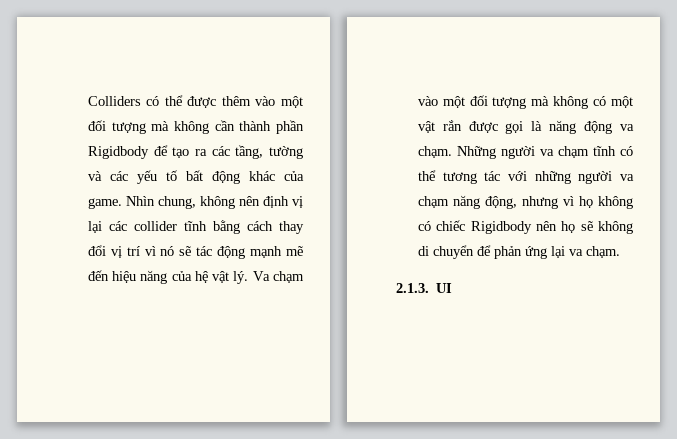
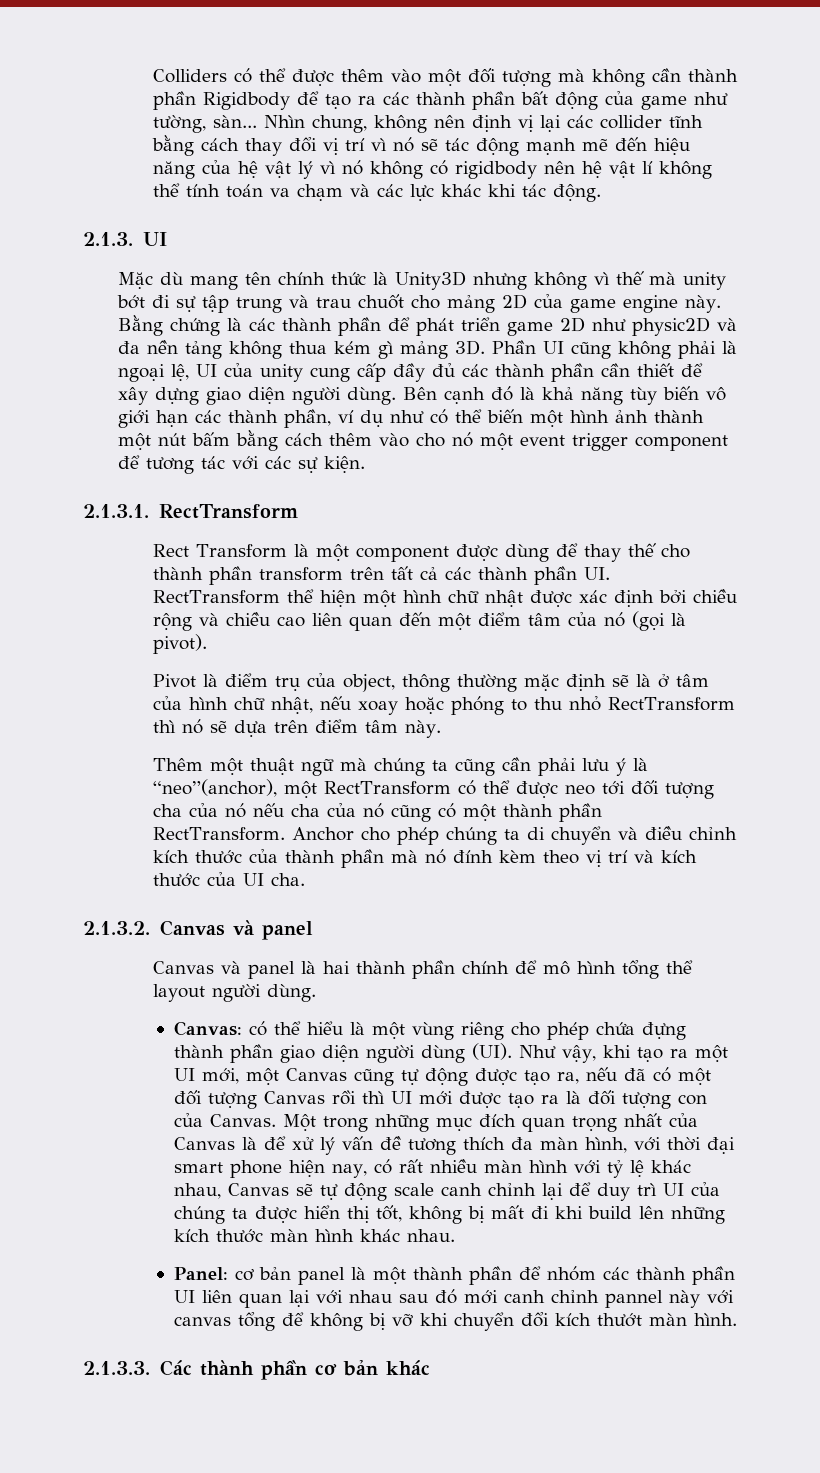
[235,145,303,159] [87,170,305,184] [87,198,122,209] tầng, tường và các yếu tố bất động khác của game. -> [415,91,728,110] [152,115,257,133] thành phần bất động của game như tường, sàn...
[233,271,304,284] [417,95,633,109] [417,120,634,134] [417,146,633,159] [417,170,634,184] [417,195,633,209] [417,220,633,234] [417,245,620,259] [395,283,453,293] lý. Va chạm vào một đối tượng mà không có một vật rắn được gọi là năng động va chạm. Những người va chạm tĩnh có thể tương tác với những người va chạm năng động, nhưng vì họ không có chiếc Rigidbody nên họ sẽ không di chuyển để phản ứng lại va chạm. // 2.1.3. UI -> [297,160,712,179] [152,183,601,202] [83,232,167,246] [117,271,726,290] [116,294,721,313] [117,315,737,336] [117,340,737,359] [117,363,703,382] [117,386,726,405] [117,409,704,428] [117,430,728,451] [117,455,365,474] [83,504,299,519] [152,543,690,562] [152,566,610,585] [152,589,737,608] [152,611,686,631] [152,634,207,654] [152,673,709,692] [152,696,735,715] [152,719,441,738] [152,757,648,776] [152,779,714,799] [152,803,602,822] [152,826,737,845] [152,849,697,868] [152,872,305,887] [83,920,313,940] [152,960,693,979] [152,984,316,1002] [173,1021,686,1040] [173,1043,728,1063] [173,1067,711,1086] [173,1090,707,1109] [173,1113,698,1132] [173,1136,735,1155] [173,1159,691,1178] [173,1182,720,1201] [173,1205,725,1224] [173,1229,455,1243] [173,1266,735,1285] [173,1289,734,1308] [173,1312,737,1331] [83,1360,430,1380] lý vì nó không có rigidbody nên hệ vật lí không thể tính toán va chạm và các lực khác khi tác động. // 2.1.3. UI // Mặc dù mang tên chính thức là Unity3D nhưng không vì thế mà unity bớt đi sự tập trung và trau chuốt cho mảng 2D của game engine này. Bằng chứng là các thành phần để phát triển game 2D như physic2D và đa nền tảng không thua kém gì mảng 3D. Phần UI cũng không phải là ngoại lệ, UI của unity cung cấp đầy đủ các thành phần cần thiết để xây dựng giao diện người dùng. Bên cạnh đó là khả năng tùy biến vô giới hạn các thành phần, ví dụ như có thể biến một hình ảnh thành một nút bấm bằng cách thêm vào cho nó một event trigger component để tương tác với các sự kiện. // 2.1.3.1. RectTransform // Rect Transform là một component được dùng để thay thế cho thành phần transform trên tất cả các thành phần UI. RectTransform thể hiện một hình chữ nhật được xác định bởi chiều rộng và chiều cao liên quan đến một điểm tâm của nó (gọi là pivot). // Pivot là điểm trụ của object, thông thường mặc định sẽ là ở tâm của hình chữ nhật, nếu xoay hoặc phóng to thu nhỏ RectTransform thì nó sẽ dựa trên điểm tâm này. // Thêm một thuật ngữ mà chúng ta cũng cần phải lưu ý là “neo”(anchor), một RectTransform có thể được neo tới đối tượng cha của nó nếu cha của nó cũng có một thành phần RectTransform. Anchor cho phép chúng ta di chuyển và điều chỉnh kích thước của thành phần mà nó đính kèm theo vị trí và kích thước của UI cha. // 2.1.3.2. Canvas và panel // Canvas và panel là hai thành phần chính để mô hình tổng thể layout người dùng. // Canvas: có thể hiểu là một vùng riêng cho phép chứa đựng thành phần giao diện người dùng (UI). Như vậy, khi tạo ra một UI mới, một Canvas cũng tự động được tạo ra, nếu đã có một đối tượng Canvas rồi thì UI mới được tạo ra là đối tượng con của Canvas. Một trong những mục đích quan trọng nhất của Canvas là để xử lý vấn đề tương thích đa màn hình, với thời đại smart phone hiện nay, có rất nhiều màn hình với tỷ lệ khác nhau, Canvas sẽ tự động scale canh chỉnh lại để duy trì UI của chúng ta được hiển thị tốt, không bị mất đi khi build lên những kích thước màn hình khác nhau. // Panel: cơ bản panel là một thành phần để nhóm các thành phần UI liên quan lại với nhau sau đó mới canh chỉnh pannel này với canvas tổng để không bị vỡ khi chuyển đổi kích thướt màn hình. // 2.1.3.3. Các thành phần cơ bản khác

